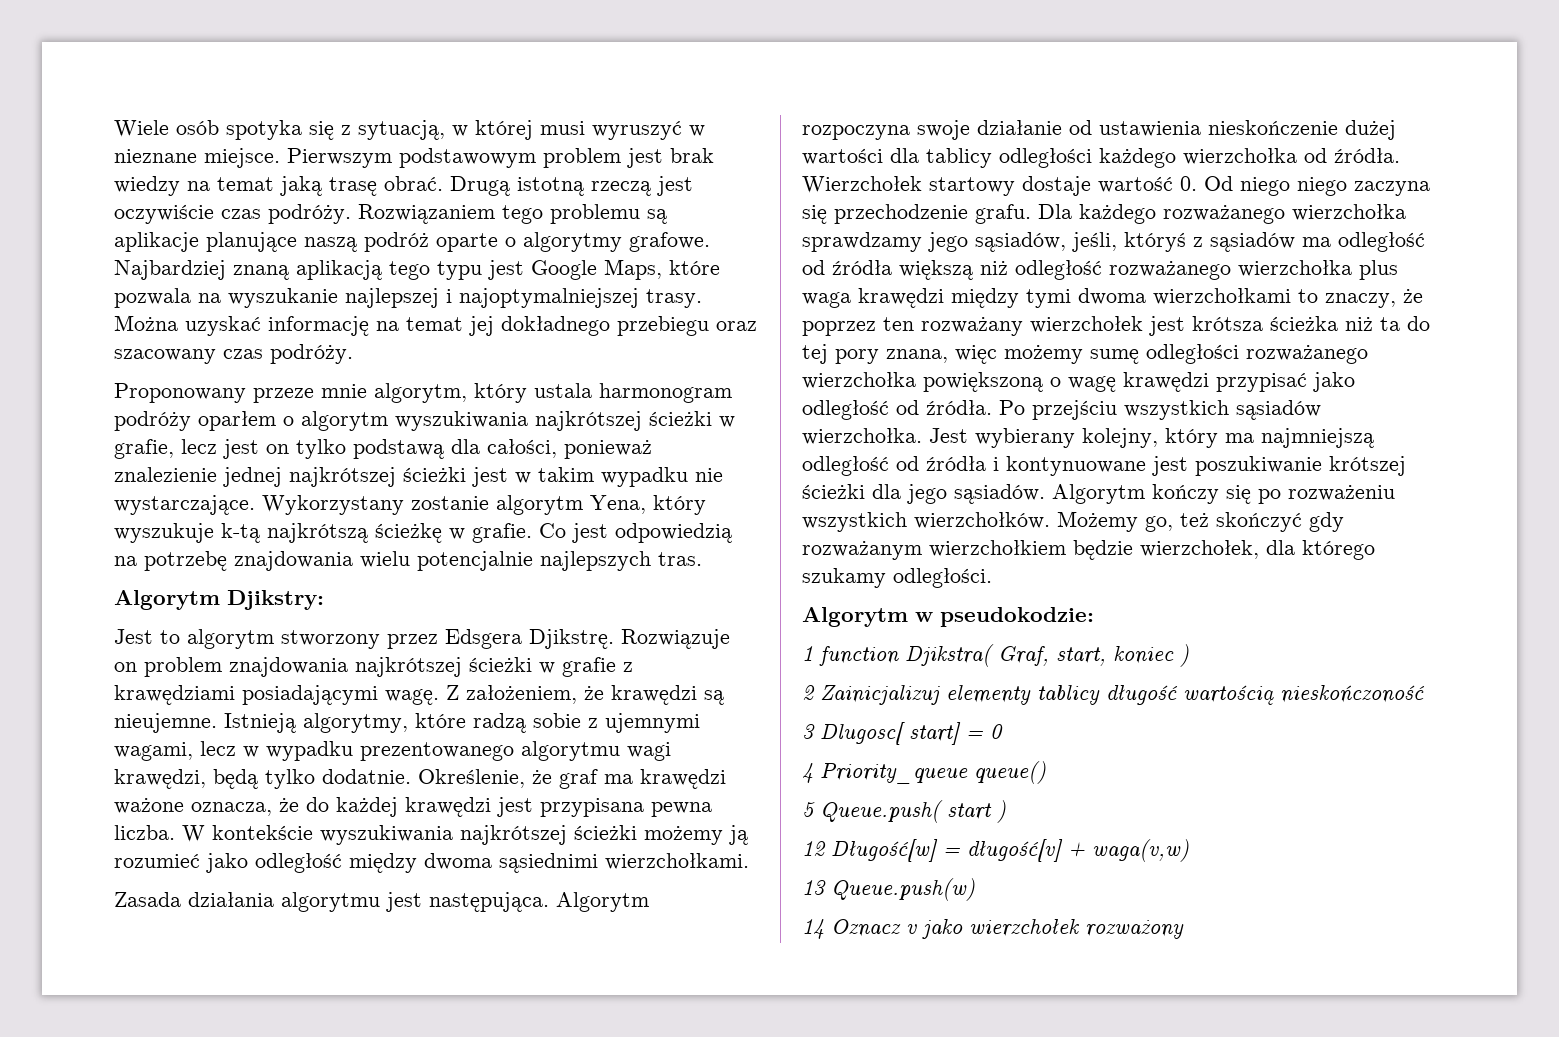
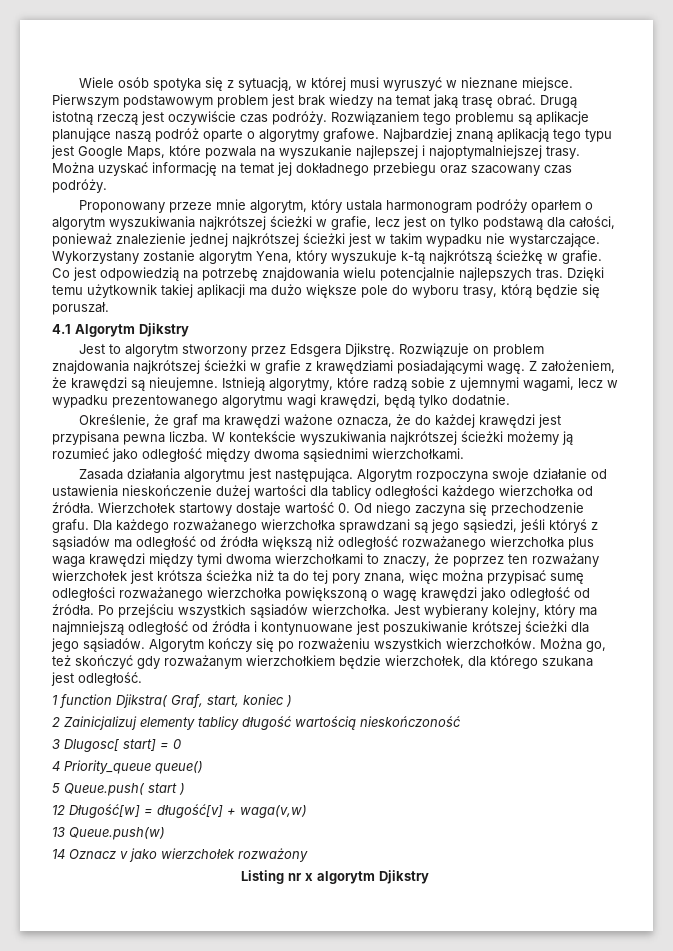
[114,590,324,610] // Algorytm Djikstry: -> [567,267,604,281] [52,284,600,298] [52,302,109,315] [52,323,189,337] Dzięki temu użytkownik takiej aplikacji ma dużo większe pole do wyboru trasy, którą będzie się poruszał. // 4.1 Algorytm Djikstry
(411, 776) none -> (510, 400) //
[1297,177,1347,196] niego -> (411, 509) none
[802,232,1117,252] sprawdzamy jego sąsiadów, jeśli, -> [339,519,545,533] sprawdzani są jego sąsiedzi, jeśli
[1004,345,1083,364] możemy -> [442,570,546,584] można przypisać
[1216,373,1307,392] przypisać -> (477, 594) none
[1057,511,1138,532] Możemy -> [540,638,582,650] Można
[802,568,992,588] [802,607,1094,627] szukamy odległości. // Algorytm w pseudokodzie: -> [542,656,593,667] [51,672,142,686] szukana jest odległość.
(1184, 929) none -> [241,870,429,884] // Listing nr x algorytm Djikstry

